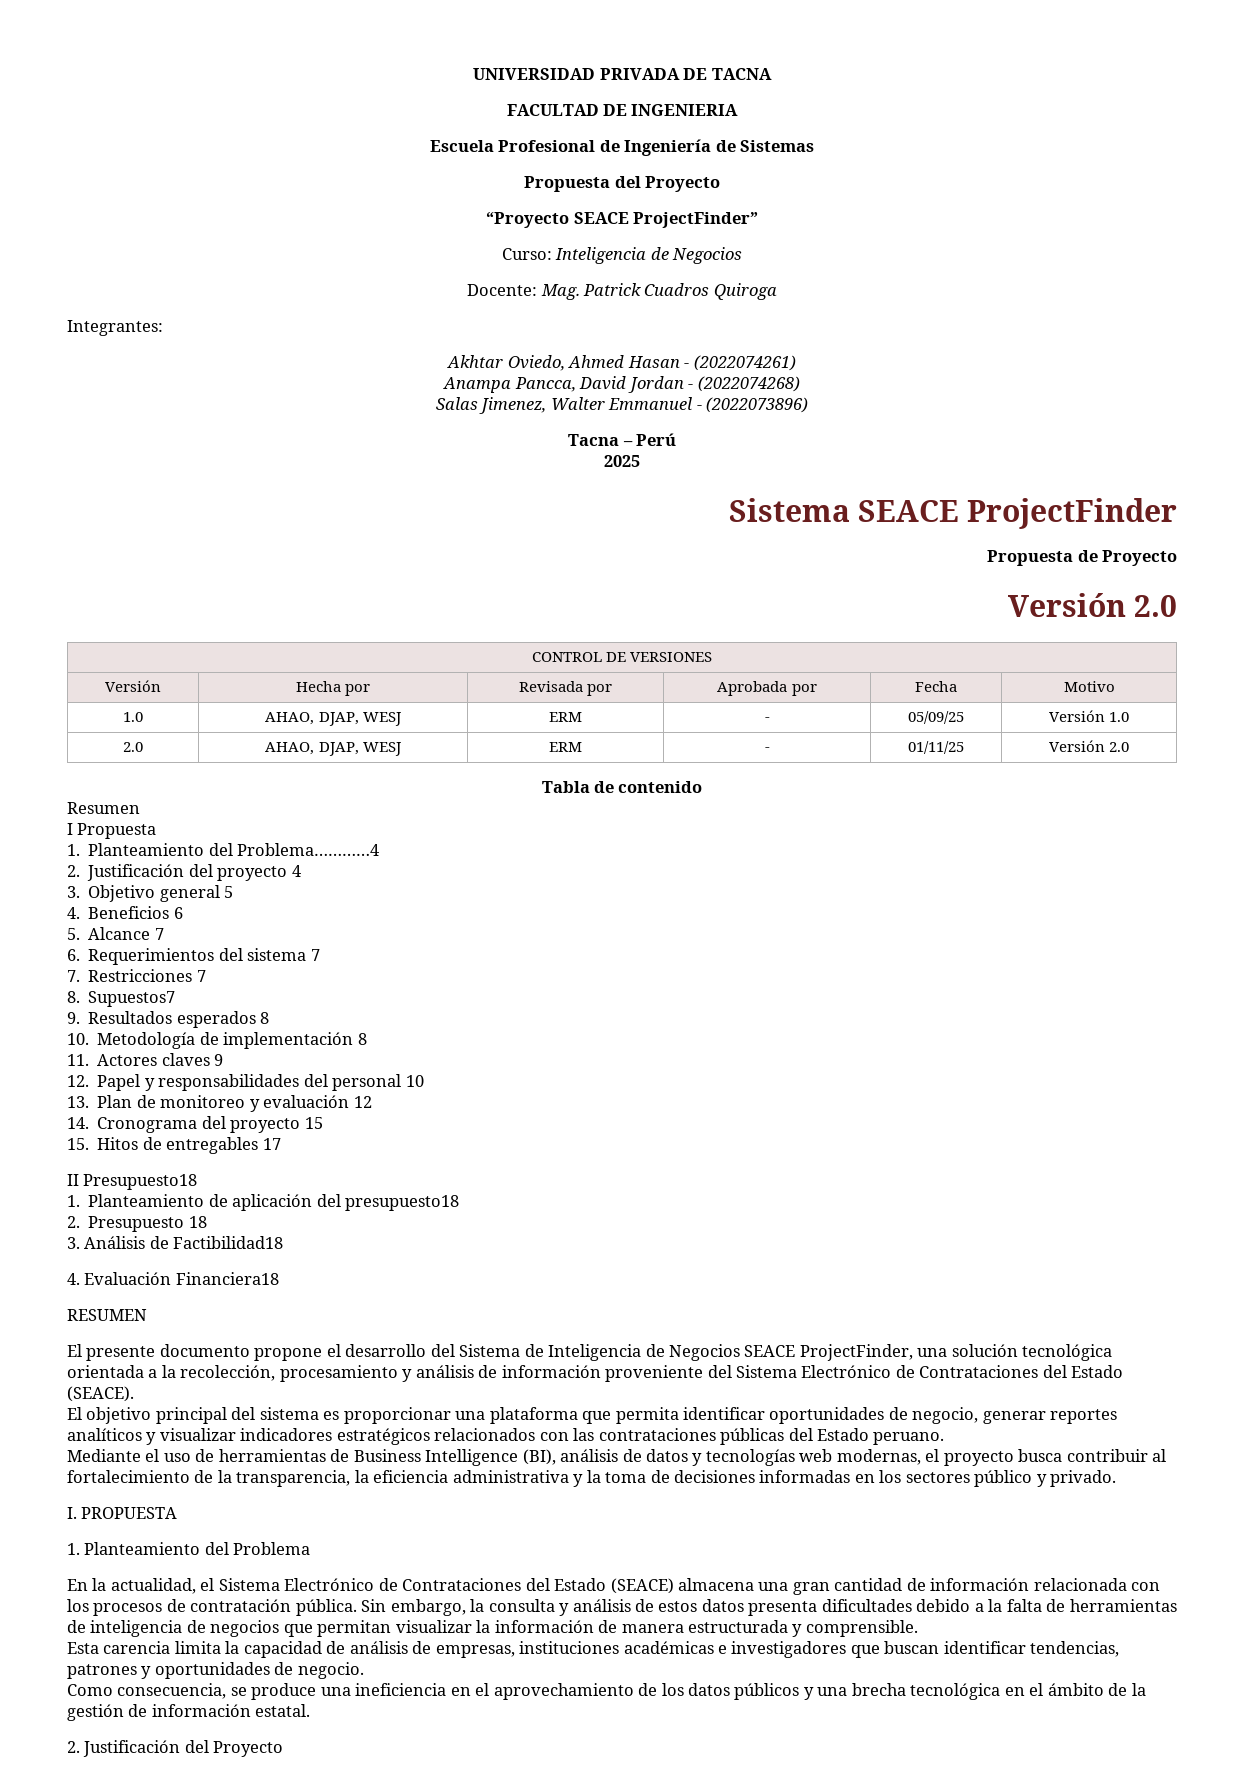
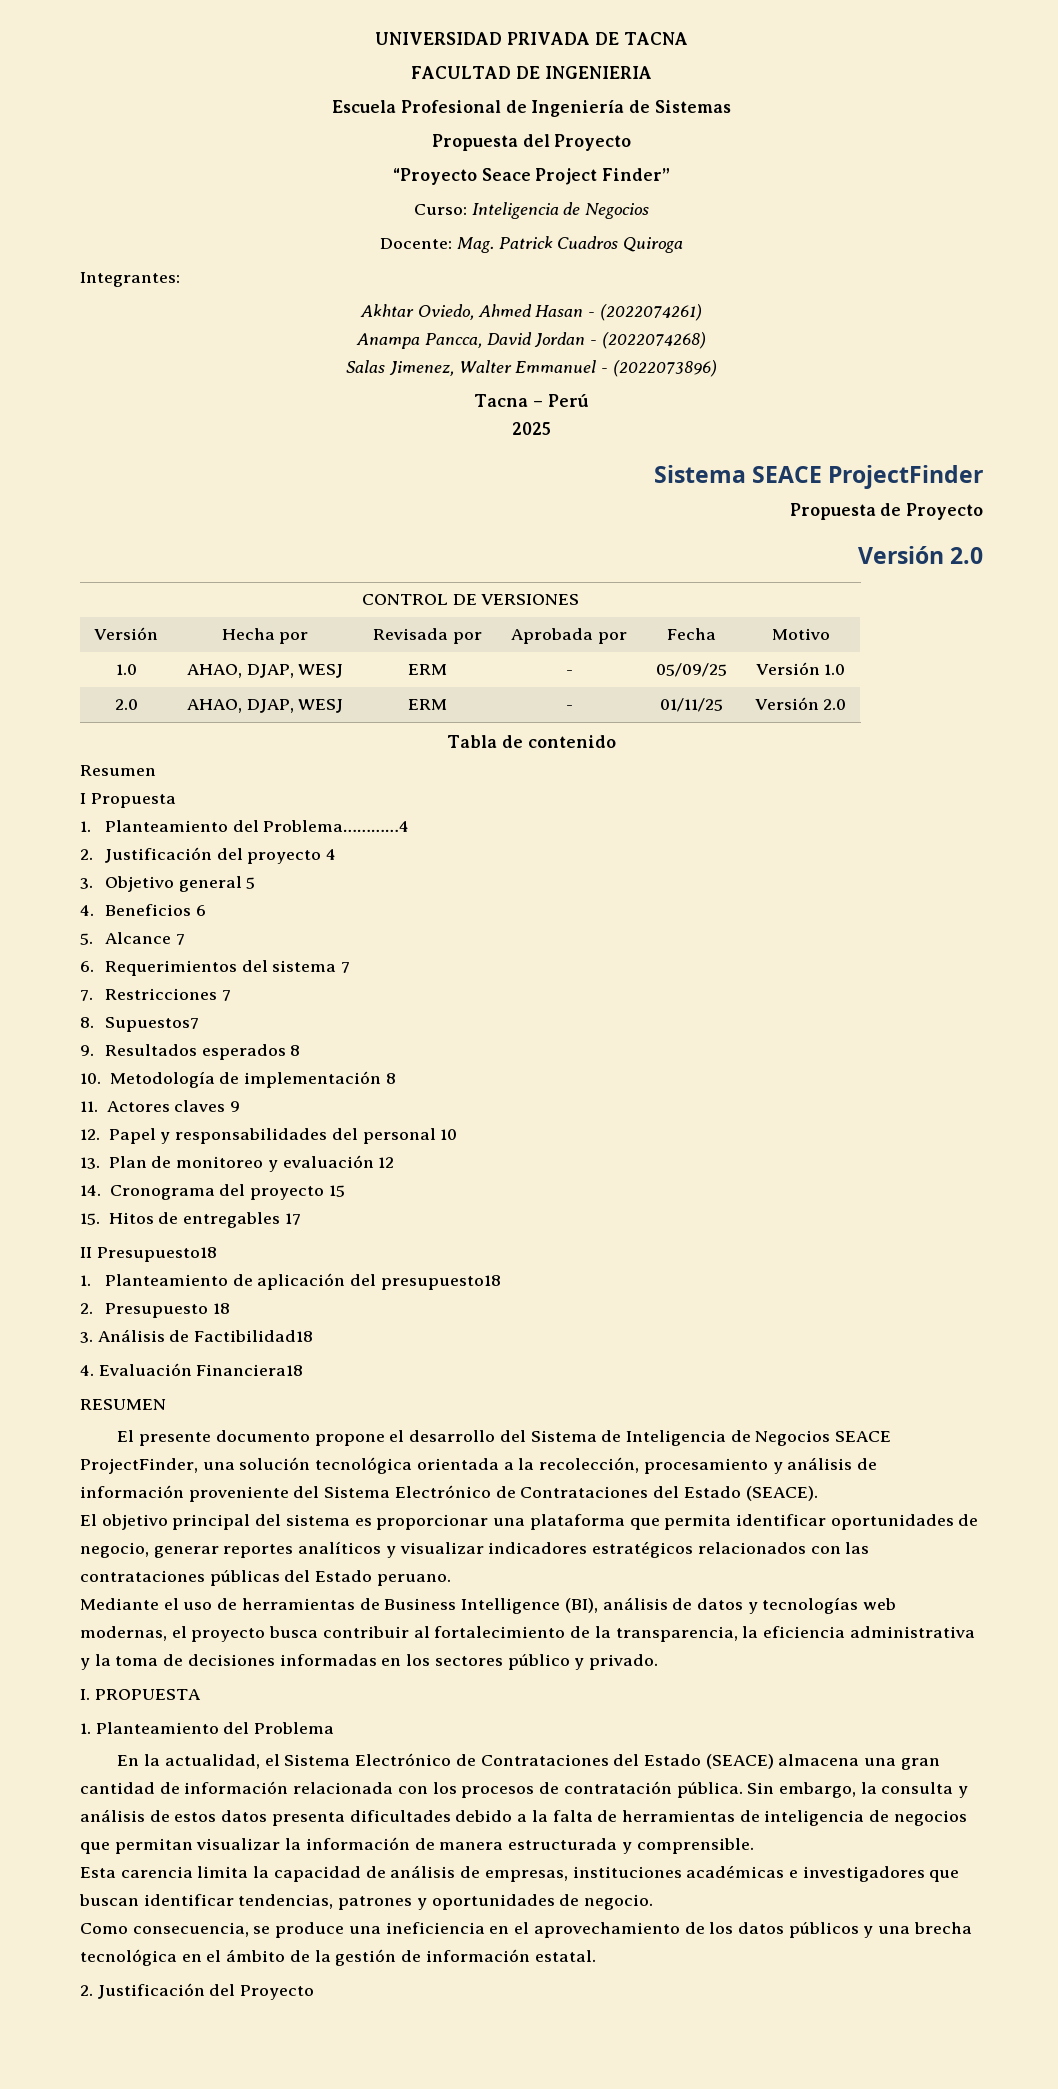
[573,212,758,228] SEACE ProjectFinder” -> [481,168,671,185] Seace Project Finder”

